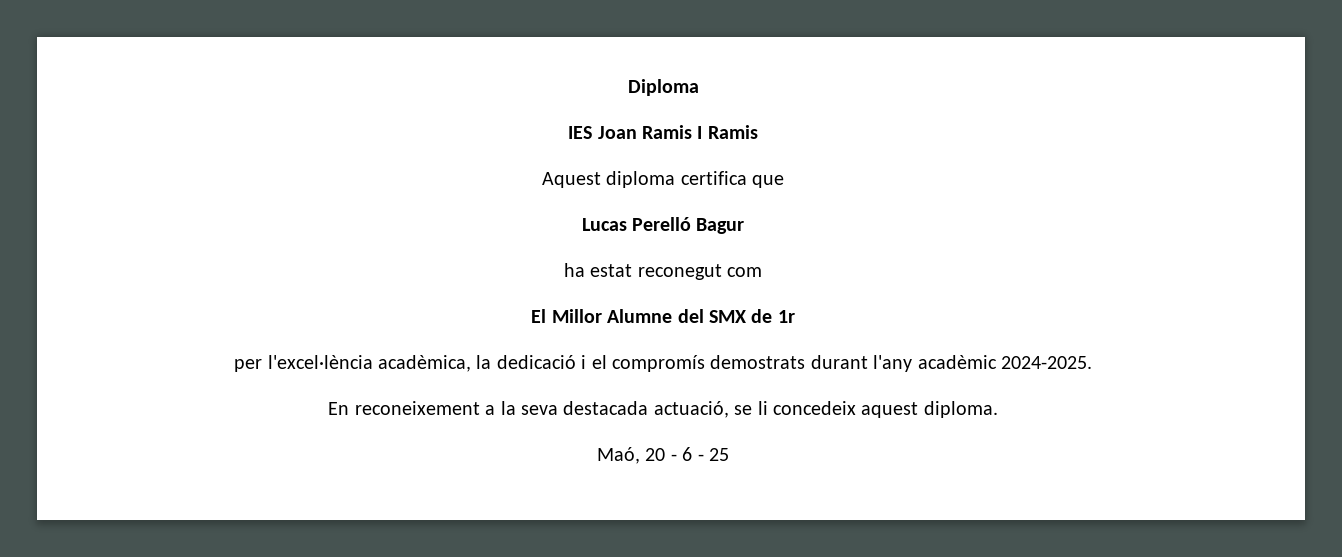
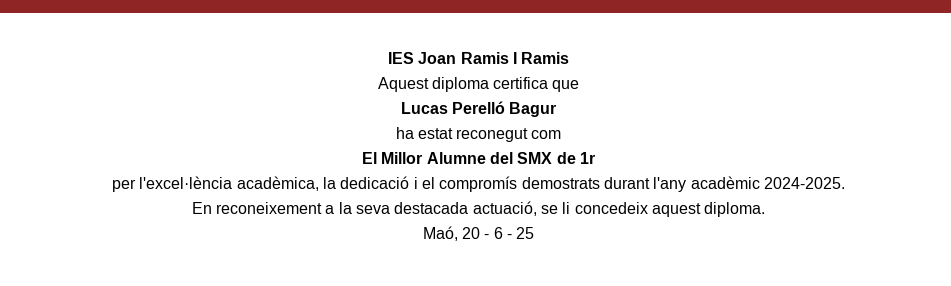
[627,79,699,96] Diploma // -> (387, 58) none

